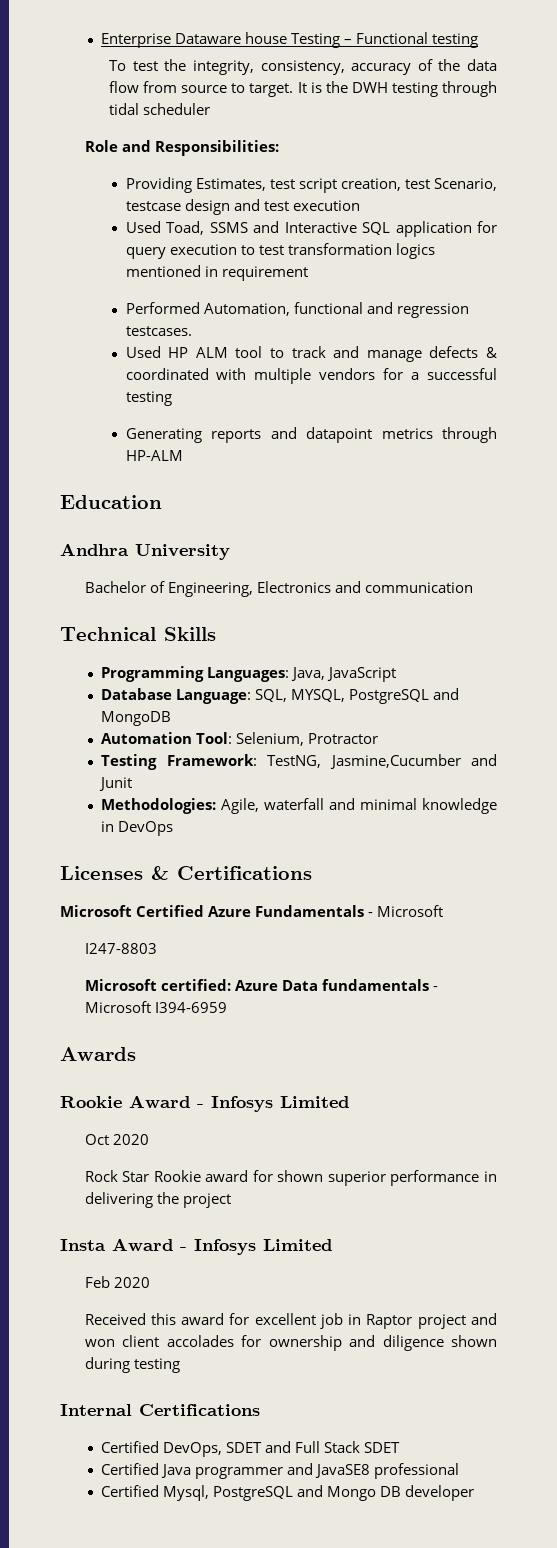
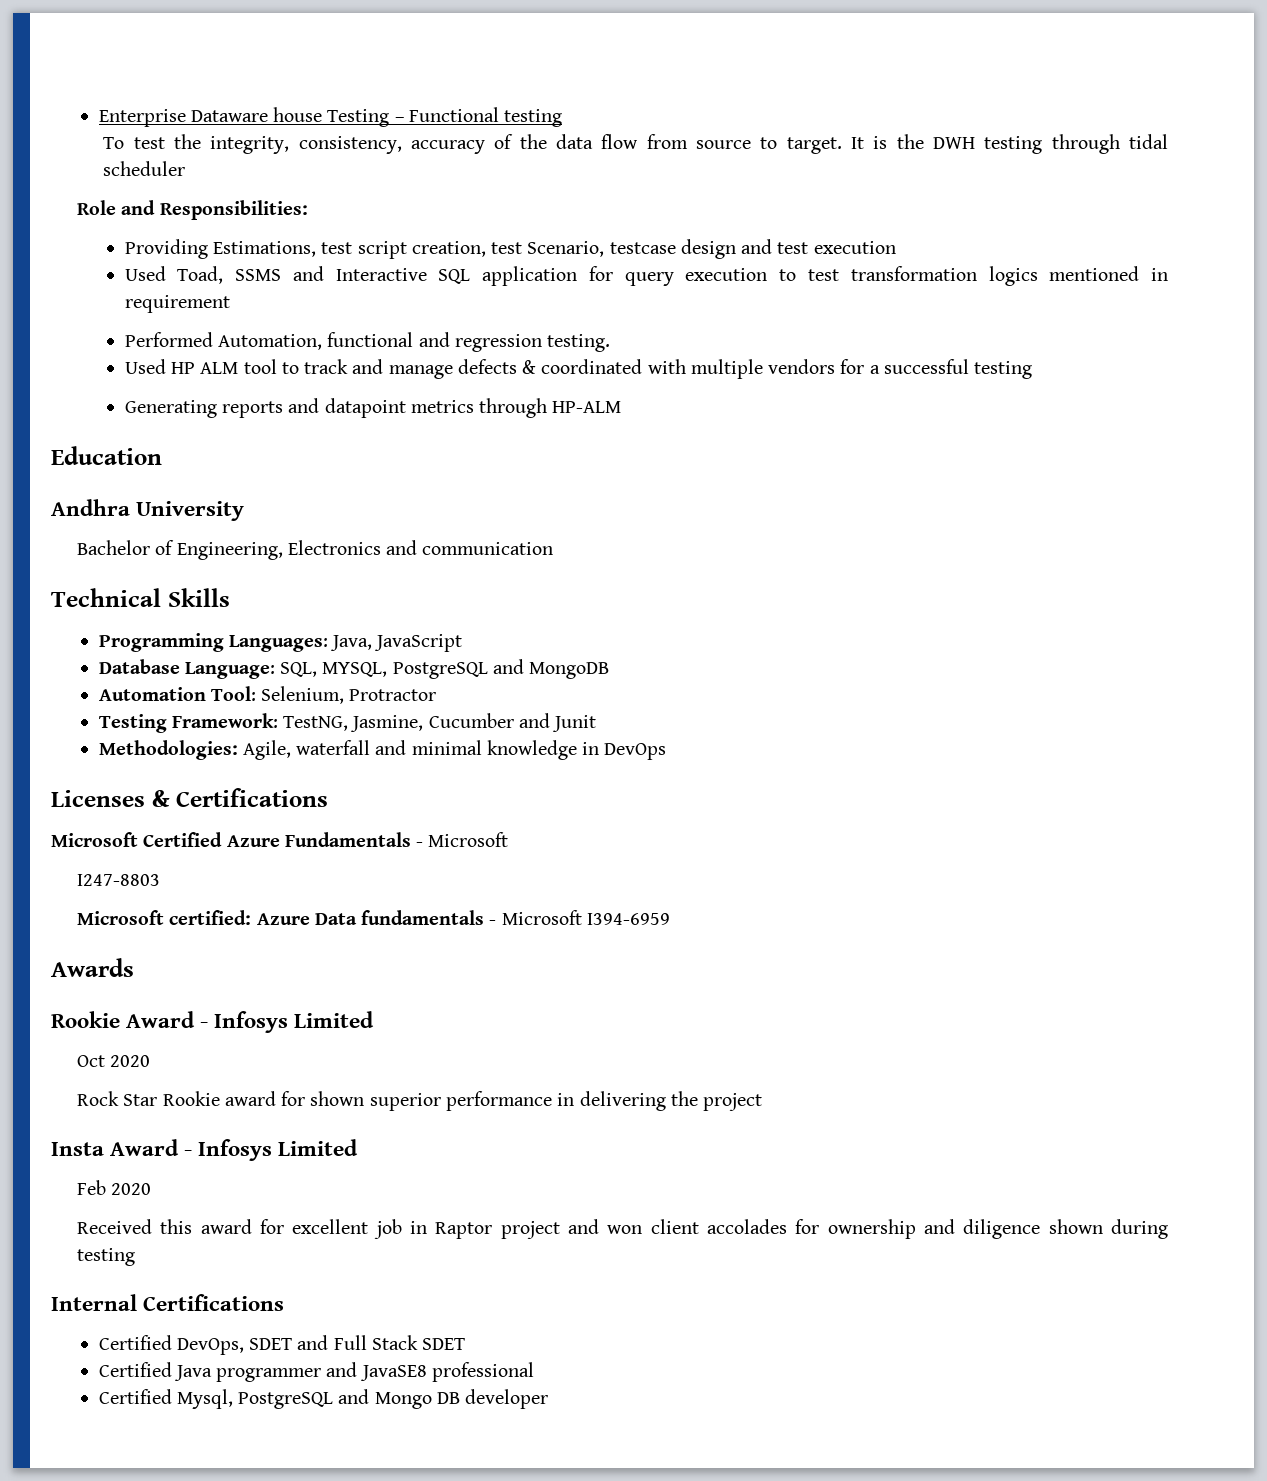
[195,178,266,191] Estimates, -> [212,241,316,257] Estimations,
[125,326,192,336] testcases. -> [547,334,611,352] testing.
[329,754,461,769] Jasmine,Cucumber -> [350,713,514,732] Jasmine, Cucumber

